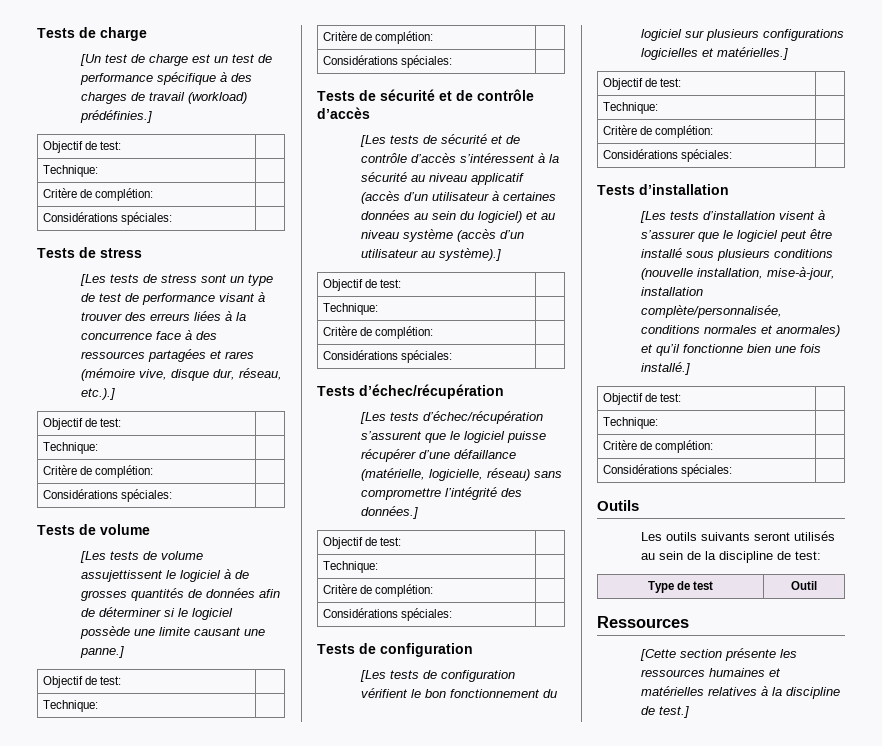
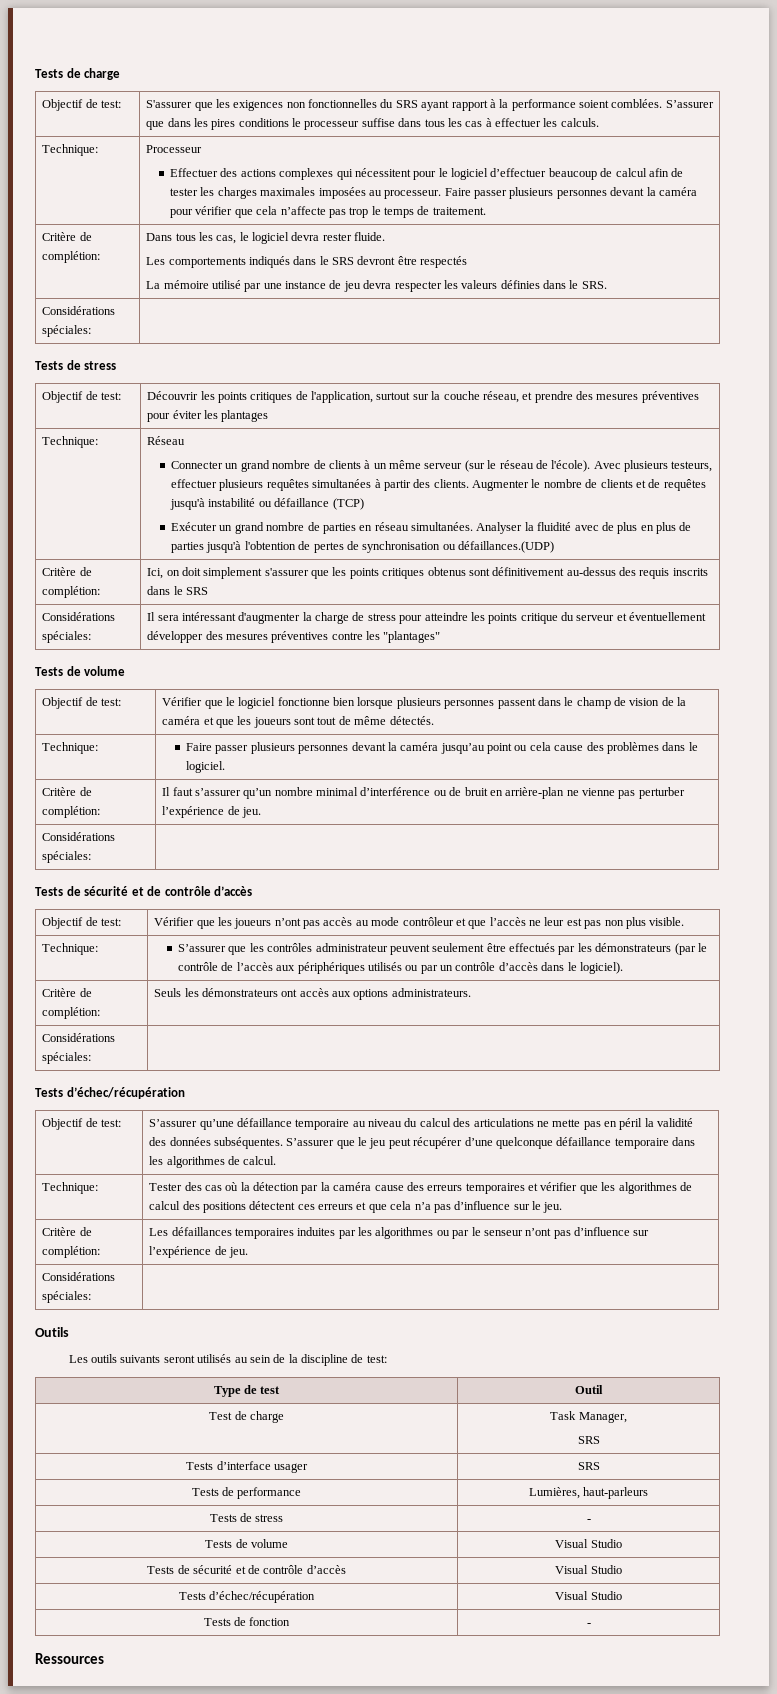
[80,54,273,66] [80,72,253,85] [81,92,248,104] [80,110,153,123] [43,141,122,153] [43,165,99,177] [43,188,154,201] // [Un test de charge est un test de performance spécifique à des charges de travail (workload) prédéfinies.] // Objectif de test: | // Technique: | // Critère de complétion: | -> [42,99,121,111] [146,99,714,111] [146,118,599,130] [42,144,99,156] [146,145,203,153] [170,168,684,180] [170,187,697,199] [170,206,486,218] [42,232,92,241] [42,251,101,263] [146,232,386,244] [146,256,468,268] [146,280,607,292] // Objectif de test: | S'assurer que les exigences non fonctionnelles du SRS ayant rapport à la performance soient comblées. S’assurer que dans les pires conditions le processeur suffise dans tous les cas à effectuer les calculs. // Technique: | Processeur // Effectuer des actions complexes qui nécessitent pour le logiciel d’effectuer beaucoup de calcul afin de tester les charges maximales imposées au processeur. Faire passer plusieurs personnes devant la caméra pour vérifier que cela n’affecte pas trop le temps de traitement. // Critère de complétion: | Dans tous les cas, le logiciel devra rester fluide. // Les comportements indiqués dans le SRS devront être respectés // La mémoire utilisé par une instance de jeu devra respecter les valeurs définies dans le SRS.
[80,274,274,286] [81,292,266,305] [81,311,247,321] [81,330,218,340] [81,349,255,362] [81,368,283,381] [81,388,116,400] [43,418,122,430] [43,442,99,454] [43,465,154,478] [43,489,173,502] [37,524,150,535] [80,551,204,563] [81,569,250,582] [81,588,281,601] [81,607,234,620] [80,626,266,639] [80,646,125,658] [43,676,122,688] [43,700,99,712] [323,31,434,44] // [Les tests de stress sont un type de test de performance visant à trouver des erreurs liées à la concurrence face à des ressources partagées et rares (mémoire vive, disque dur, réseau, etc.).] // Objectif de test: | // Technique: | // Critère de complétion: | // Considérations spéciales: | // Tests de volume // [Les tests de volume assujettissent le logiciel à de grosses quantités de données afin de déterminer si le logiciel possède une limite causant une panne.] // Objectif de test: | // Technique: | // Critère de complétion: | -> [42,391,121,403] [147,391,699,403] [147,410,269,422] [42,436,99,448] [147,436,186,445] [171,460,713,472] [171,479,706,491] [170,498,364,510] [171,522,692,534] [171,541,555,553] [42,567,92,576] [42,586,101,598] [147,567,708,579] [147,586,208,595] [42,612,116,621] [42,631,92,643] [147,612,707,624] [147,631,441,643] [35,666,126,676] [42,697,121,709] [162,697,687,709] [162,716,434,728] [42,742,99,754] [186,742,698,754] [186,761,226,773] [42,787,92,796] [42,806,101,818] [162,787,685,799] [162,806,261,818] // Objectif de test: | Découvrir les points critiques de l'application, surtout sur la couche réseau, et prendre des mesures préventives pour éviter les plantages // Technique: | Réseau // Connecter un grand nombre de clients à un même serveur (sur le réseau de l'école). Avec plusieurs testeurs, effectuer plusieurs requêtes simultanées à partir des clients. Augmenter le nombre de clients et de requêtes jusqu'à instabilité ou défaillance (TCP) // Exécuter un grand nombre de parties en réseau simultanées. Analyser la fluidité avec de plus en plus de parties jusqu'à l'obtention de pertes de synchronisation ou défaillances.(UDP) // Critère de complétion: | Ici, on doit simplement s'assurer que les points critiques obtenus sont définitivement au-dessus des requis inscrits dans le SRS // Considérations spéciales: | Il sera intéressant d'augmenter la charge de stress pour atteindre les points critique du serveur et éventuellement développer des mesures préventives contre les "plantages" // Tests de volume // Objectif de test: | Vérifier que le logiciel fonctionne bien lorsque plusieurs personnes passent dans le champ de vision de la caméra et que les joueurs sont tout de même détectés. // Technique: | Faire passer plusieurs personnes devant la caméra jusqu’au point ou cela cause des problèmes dans le logiciel. // Critère de complétion: | Il faut s’assurer qu’un nombre minimal d’interférence ou de bruit en arrière-plan ne vienne pas perturber l’expérience de jeu.
[360,134,521,147] [361,153,560,163] [361,172,525,185] [361,191,557,204] [361,210,556,223] [361,229,525,242] [361,248,502,261] [323,279,402,291] [323,303,379,315] [323,326,434,339] [323,350,453,363] [317,384,504,399] [360,411,544,424] [361,431,547,443] [361,449,517,462] [361,468,563,481] [361,487,523,500] [361,506,419,519] [323,537,402,549] [323,561,379,573] [323,584,434,597] [323,608,453,621] [317,643,473,657] [360,670,516,682] [361,688,558,698] [641,29,845,41] [641,47,789,60] [603,78,682,90] [603,102,659,114] [603,125,714,138] [603,149,733,162] [597,184,729,195] [640,210,826,223] [641,229,833,242] [641,248,834,261] [641,267,836,280] [641,287,704,296] [641,305,783,318] [641,325,841,337] [641,344,822,356] [641,362,691,375] [603,393,682,405] [603,417,659,429] [603,440,714,453] // [Les tests de sécurité et de contrôle d’accès s’intéressent à la sécurité au niveau applicatif (accès d’un utilisateur à certaines données au sein du logiciel) et au niveau système (accès d’un utilisateur au système).] // Objectif de test: | // Technique: | // Critère de complétion: | // Considérations spéciales: | // Tests d’échec/récupération // [Les tests d’échec/récupération s’assurent que le logiciel puisse récupérer d’une défaillance (matérielle, logicielle, réseau) sans compromettre l’intégrité des données.] // Objectif de test: | // Technique: | // Critère de complétion: | // Considérations spéciales: | // Tests de configuration // [Les tests de configuration vérifient le bon fonctionnement du logiciel sur plusieurs configurations logicielles et matérielles.] // Objectif de test: | // Technique: | // Critère de complétion: | // Considérations spéciales: | // Tests d’installation // [Les tests d’installation visent à s’assurer que le logiciel peut être installé sous plusieurs conditions (nouvelle installation, mise-à-jour, installation complète/personnalisée, conditions normales et anormales) et qu’il fonctionne bien une fois installé.] // Objectif de test: | // Technique: | // Critère de complétion: | -> [42,917,121,929] [154,917,685,929] [42,943,99,955] [178,943,707,955] [178,962,623,974] [42,988,92,997] [42,1007,101,1019] [154,988,471,1000] [42,1033,116,1042] [42,1052,92,1064] [35,1087,185,1099] [42,1118,121,1130] [149,1118,694,1130] [149,1137,696,1149] [149,1156,277,1168] [42,1182,99,1194] [149,1182,692,1194] [149,1201,563,1213] [42,1227,92,1236] [42,1246,101,1258] [149,1227,650,1239] [149,1246,248,1258] // Objectif de test: | Vérifier que les joueurs n’ont pas accès au mode contrôleur et que l’accès ne leur est pas non plus visible. // Technique: | S’assurer que les contrôles administrateur peuvent seulement être effectués par les démonstrateurs (par le contrôle de l’accès aux périphériques utilisés ou par un contrôle d’accès dans le logiciel). // Critère de complétion: | Seuls les démonstrateurs ont accès aux options administrateurs. // Considérations spéciales: | // Tests d’échec/récupération // Objectif de test: | S’assurer qu’une défaillance temporaire au niveau du calcul des articulations ne mette pas en péril la validité des données subséquentes. S’assurer que le jeu peut récupérer d’une quelconque défaillance temporaire dans les algorithmes de calcul. // Technique: | Tester des cas où la détection par la caméra cause des erreurs temporaires et vérifier que les algorithmes de calcul des positions détectent ces erreurs et que cela n’a pas d’influence sur le jeu. // Critère de complétion: | Les défaillances temporaires induites par les algorithmes ou par le senseur n’ont pas d’influence sur l’expérience de jeu.
[597,616,689,628] [640,648,798,661] [641,668,782,677] [641,686,841,699] [641,706,690,718] // Ressources // [Cette section présente les ressources humaines et matérielles relatives à la discipline de test.] -> [209,1411,284,1423] [550,1411,627,1423] [577,1436,600,1444] [186,1461,308,1473] [577,1462,600,1470] [191,1487,302,1499] [528,1487,649,1499] [209,1513,284,1522] [586,1519,591,1522] [205,1539,288,1548] [555,1539,622,1548] [147,1565,346,1574] [555,1565,622,1574] [178,1591,316,1603] [555,1591,622,1600] [203,1617,291,1626] [586,1623,591,1626] [35,1653,104,1664] // Test de charge | Task Manager, // SRS // Tests d’interface usager | SRS // Tests de performance | Lumières, haut-parleurs // Tests de stress | - // Tests de volume | Visual Studio // Tests de sécurité et de contrôle d’accès | Visual Studio // Tests d’échec/récupération | Visual Studio // Tests de fonction | - // Ressources

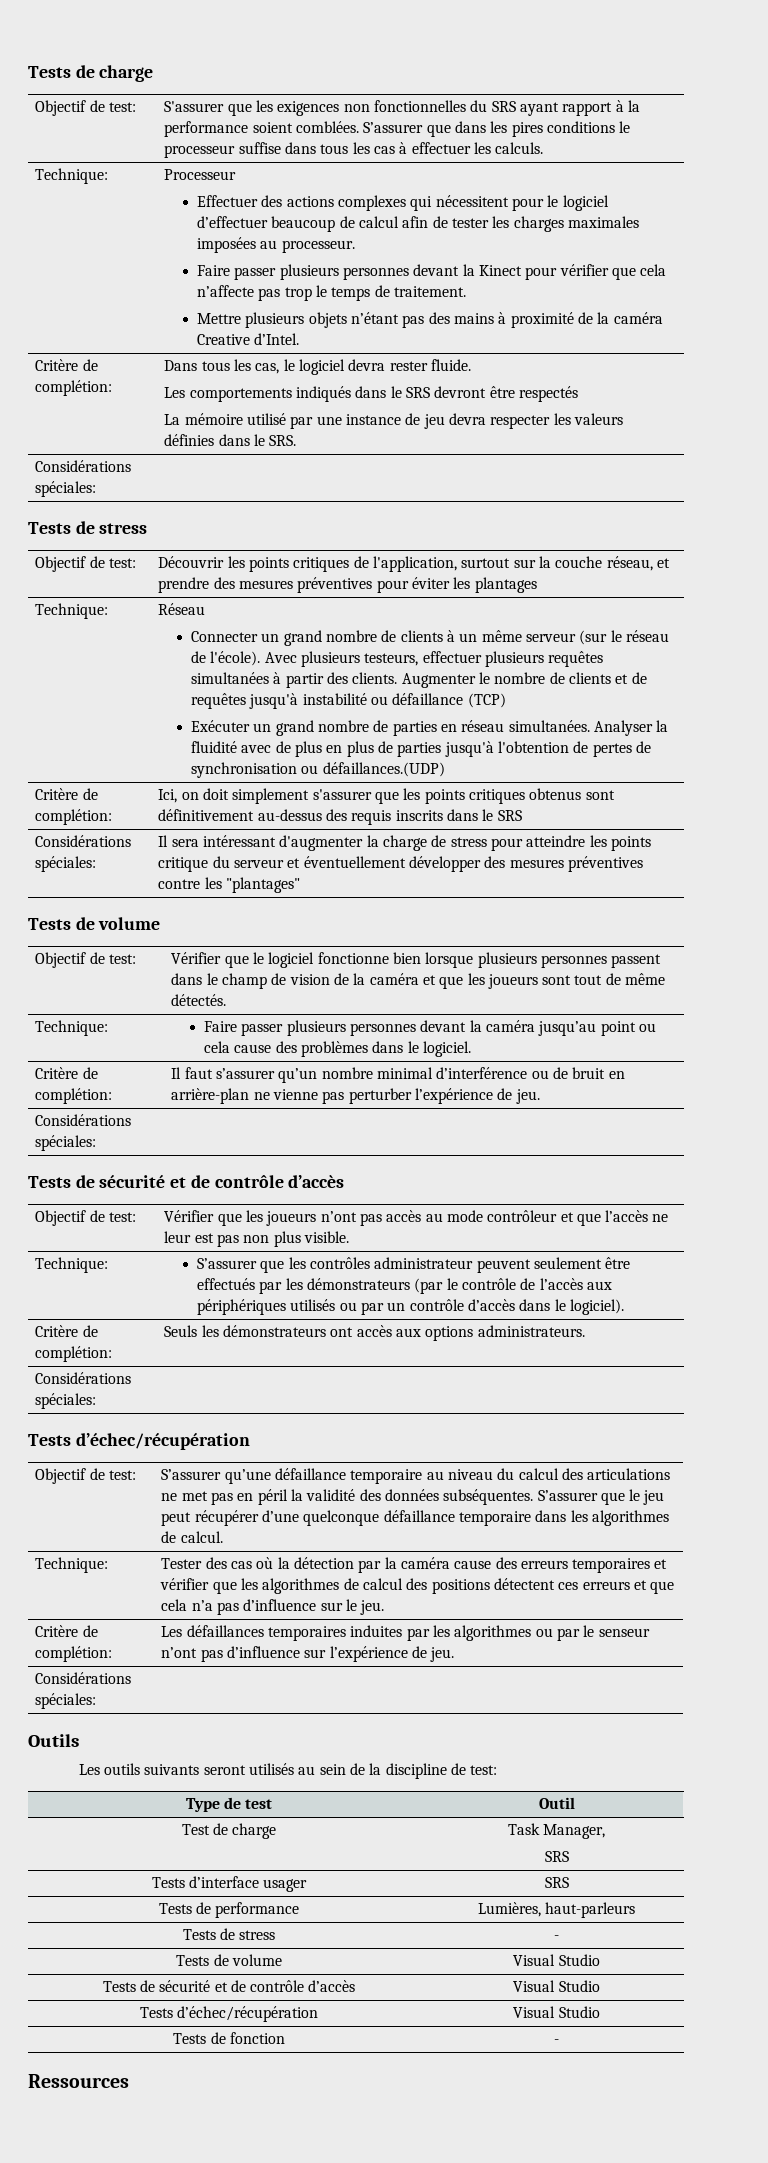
[444,187,697,199] Faire passer plusieurs personnes devant la caméra -> [197,264,523,280] // Faire passer plusieurs personnes devant la Kinect
(486, 211) none -> [197,312,663,328] [197,333,300,345] // Mettre plusieurs objets n’étant pas des mains à proximité de la caméra Creative d’Intel.
[552,1119,581,1127] mette -> [181,1491,208,1501] met

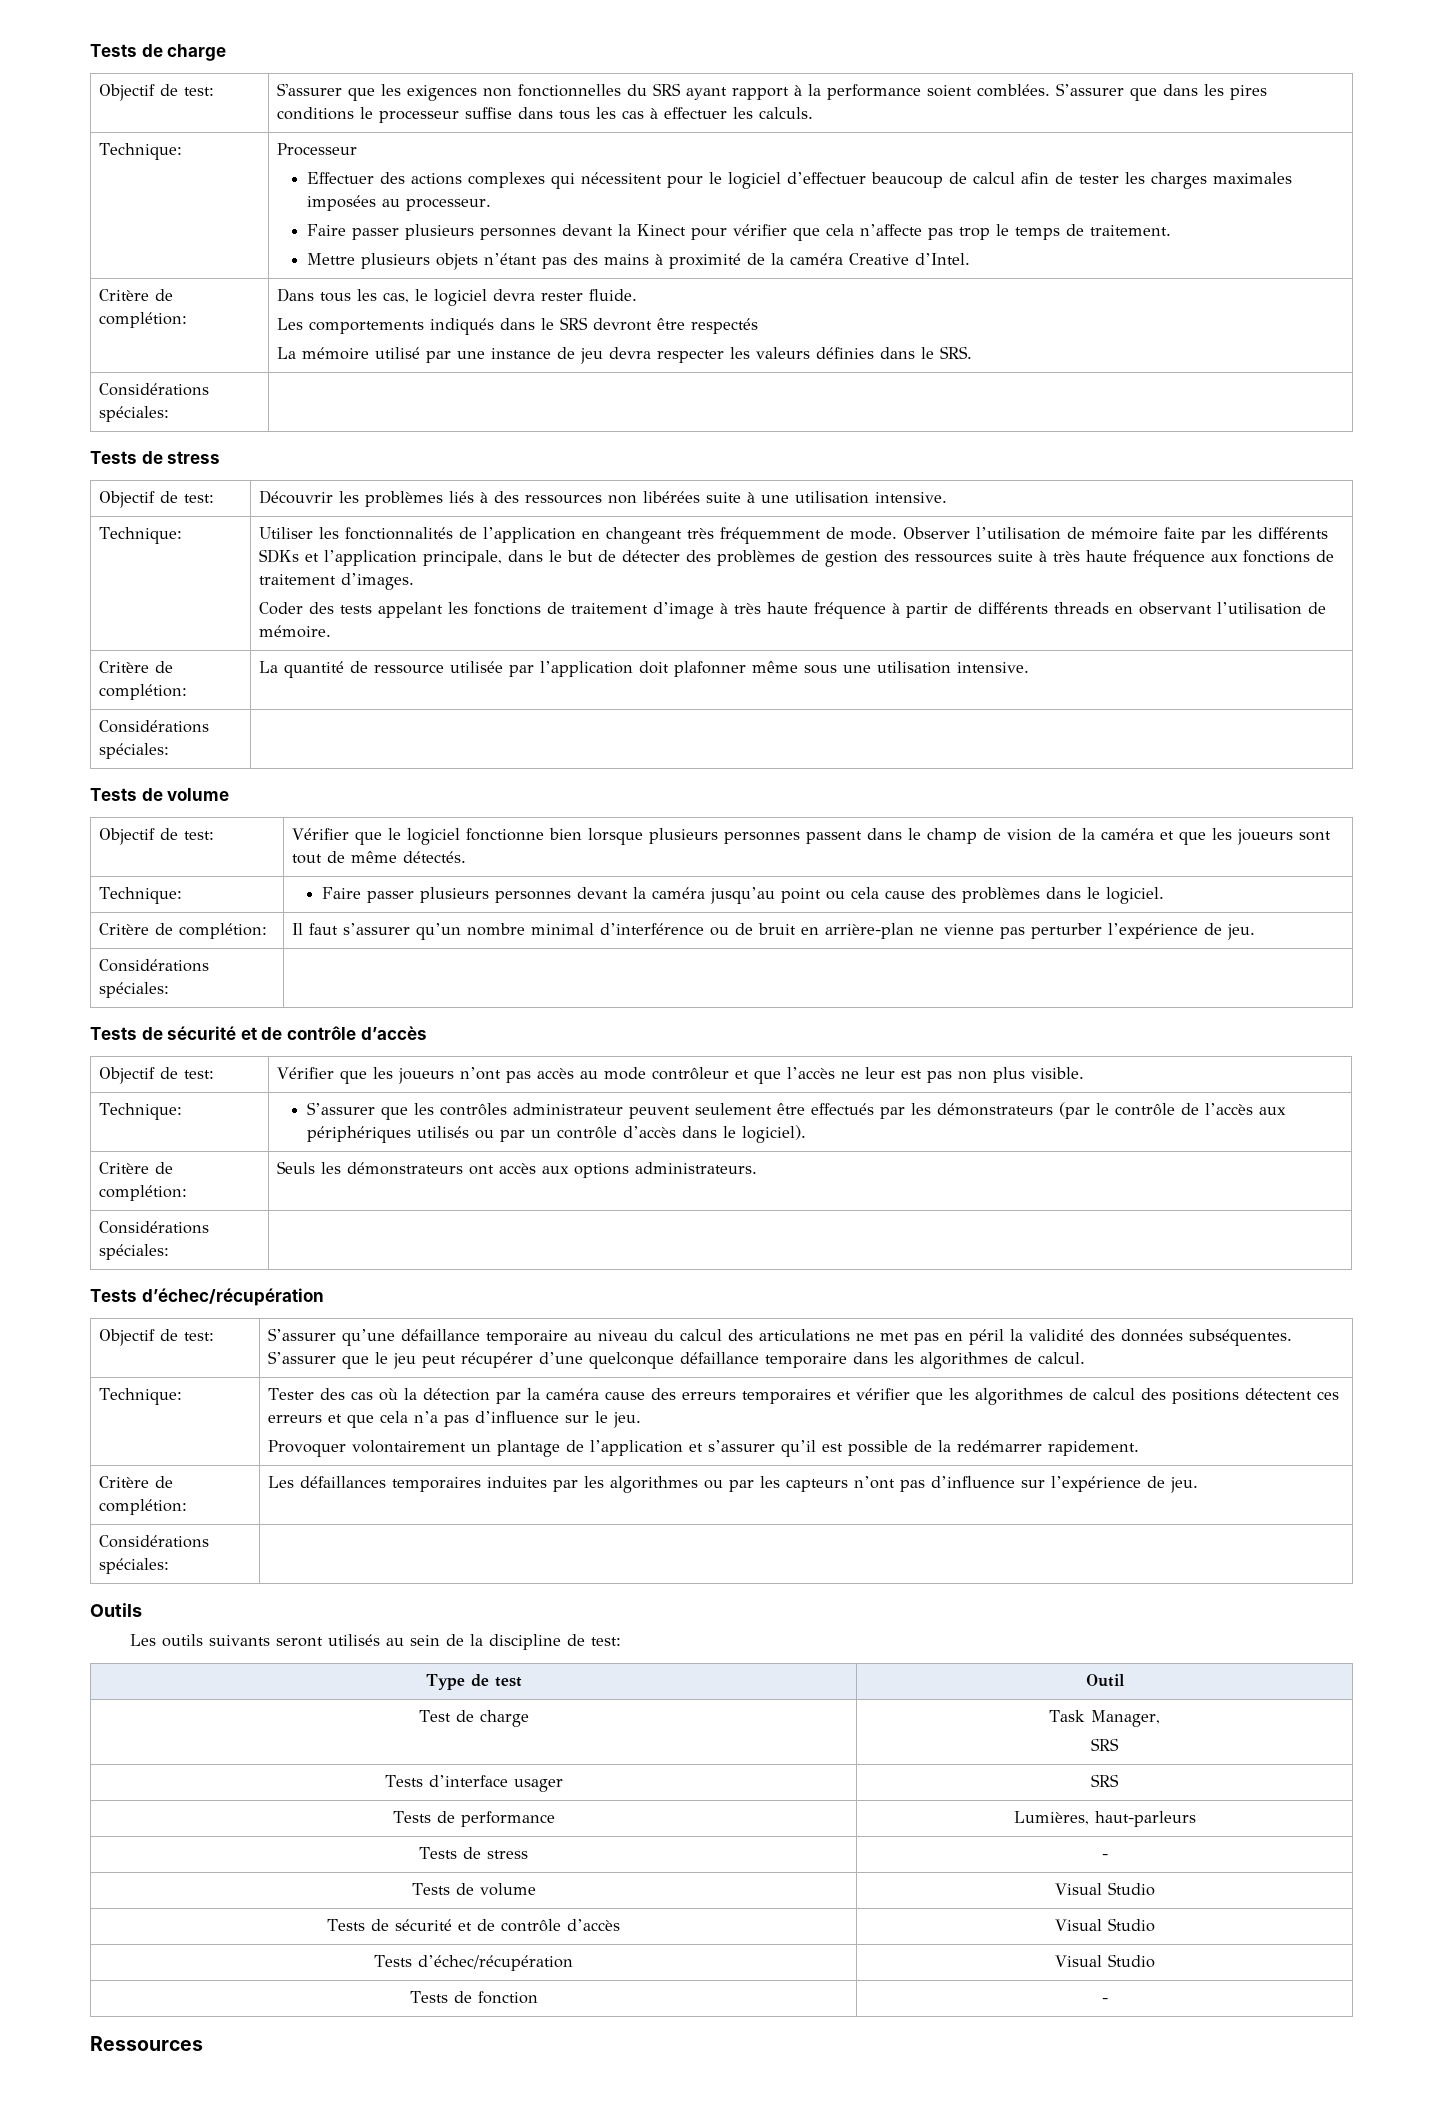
[248,556,670,572] [158,577,537,593] [35,603,109,619] [158,603,206,615] [191,630,670,646] [191,651,604,667] [191,672,647,688] [191,693,506,709] [191,720,669,736] [191,741,652,757] [191,762,445,778] [35,788,98,800] [35,809,113,825] [158,788,615,804] [158,809,522,825] [35,835,132,847] [35,856,97,872] [158,835,651,851] [158,856,643,872] [158,877,300,893] points critiques de l'application, surtout sur la couche réseau, et prendre des mesures préventives pour éviter les plantages // Technique: | Réseau // Connecter un grand nombre de clients à un même serveur (sur le réseau de l'école). Avec plusieurs testeurs, effectuer plusieurs requêtes simultanées à partir des clients. Augmenter le nombre de clients et de requêtes jusqu'à instabilité ou défaillance (TCP) // Exécuter un grand nombre de parties en réseau simultanées. Analyser la fluidité avec de plus en plus de parties jusqu'à l'obtention de pertes de synchronisation ou défaillances.(UDP) // Critère de complétion: | Ici, on doit simplement s'assurer que les points critiques obtenus sont définitivement au-dessus des requis inscrits dans le SRS // Considérations spéciales: | Il sera intéressant d'augmenter la charge de stress pour atteindre les points critique du serveur et éventuellement développer des mesures préventives contre les "plantages" -> [365,491,948,507] [99,527,183,544] [259,527,1329,544] [259,549,1335,567] [259,573,415,590] [259,602,1327,619] [259,625,332,638] [99,661,174,673] [99,684,188,700] [259,661,1030,678] [99,720,210,733] [99,743,170,759] problèmes liés à des ressources non libérées suite à une utilisation intensive. // Technique: | Utiliser les fonctionnalités de l’application en changeant très fréquemment de mode. Observer l’utilisation de mémoire faite par les différents SDKs et l’application principale, dans le but de détecter des problèmes de gestion des ressources suite à très haute fréquence aux fonctions de traitement d’images. // Coder des tests appelant les fonctions de traitement d’image à très haute fréquence à partir de différents threads en observant l’utilisation de mémoire. // Critère de complétion: | La quantité de ressource utilisée par l’application doit plafonner même sous une utilisation intensive. // Considérations spéciales: |
(385, 1607) none -> [268,1440,1140,1457] // Provoquer volontairement un plantage de l’application et s’assurer qu’il est possible de la redémarrer rapidement.
[583,1625,650,1637] le senseur -> [760,1476,849,1492] les capteurs

